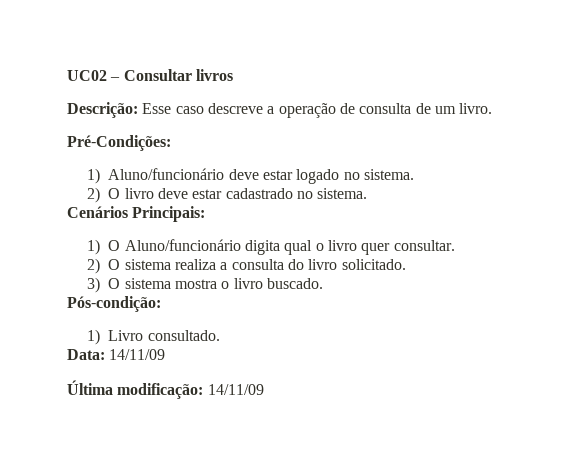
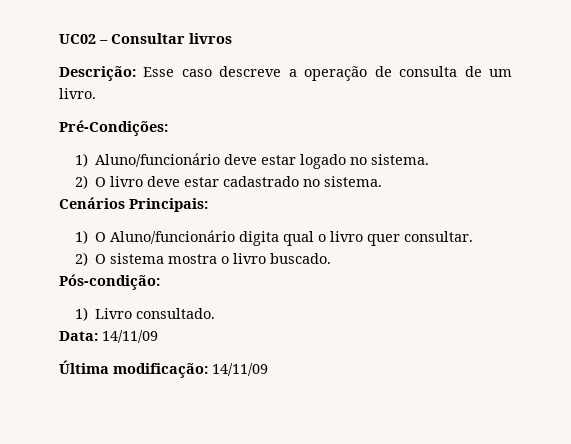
[175,259,406,270] [87,277,171,293] realiza a consulta do livro solicitado. // 3) O sistema -> (165, 258) none

